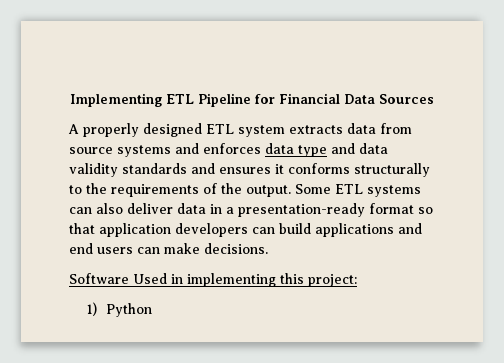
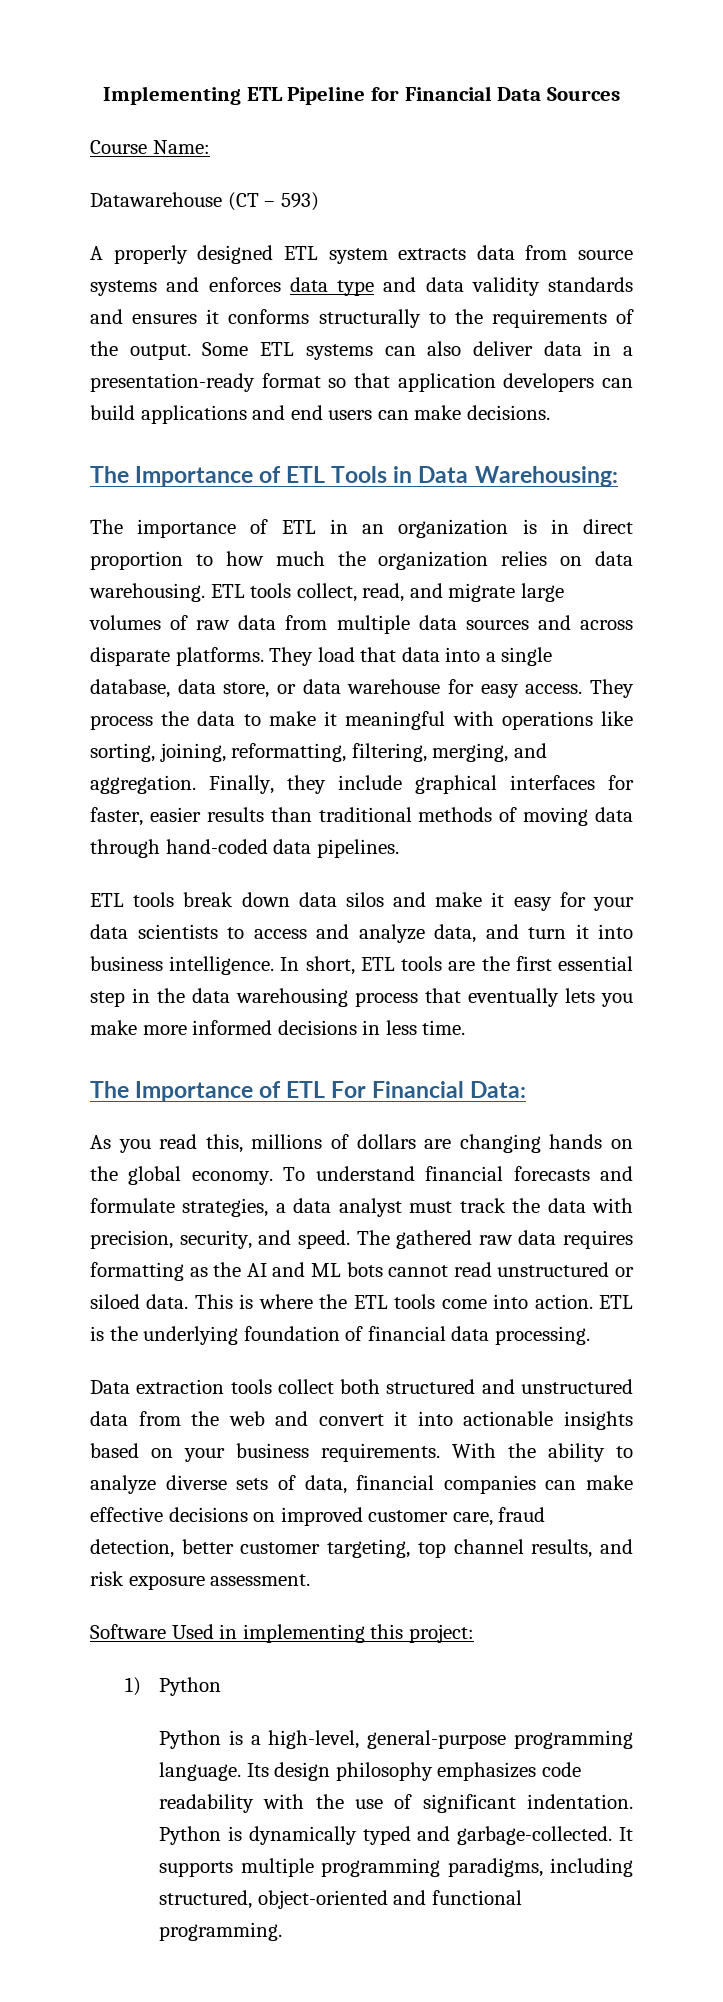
(434, 99) none -> [90,140,210,154] [90,192,319,211] // Course Name: // Datawarehouse (CT – 593)
(268, 248) none -> [90,466,618,487] [90,519,633,538] [90,551,633,570] [89,583,564,602] [89,615,633,634] [90,647,553,666] [90,679,635,698] [90,711,633,730] [90,743,547,762] [90,775,634,794] [90,807,633,826] [90,839,399,858] [90,892,634,911] [90,924,633,943] [90,956,633,975] [90,988,633,1007] [90,1020,466,1035] [90,1081,527,1102] [90,1134,634,1153] [90,1166,633,1185] [90,1198,634,1217] [90,1230,633,1249] [90,1262,635,1281] [90,1294,633,1309] [90,1326,590,1345] [90,1379,633,1394] [90,1411,633,1430] [90,1443,633,1462] [90,1475,633,1494] [90,1507,546,1526] [90,1539,633,1558] [90,1571,311,1590] // The Importance of ETL Tools in Data Warehousing: // The importance of ETL in an organization is in direct proportion to how much the organization relies on data warehousing. ETL tools collect, read, and migrate large volumes of raw data from multiple data sources and across disparate platforms. They load that data into a single database, data store, or data warehouse for easy access. They process the data to make it meaningful with operations like sorting, joining, reformatting, filtering, merging, and aggregation. Finally, they include graphical interfaces for faster, easier results than traditional methods of moving data through hand-coded data pipelines. // ETL tools break down data silos and make it easy for your data scientists to access and analyze data, and turn it into business intelligence. In short, ETL tools are the first essential step in the data warehousing process that eventually lets you make more informed decisions in less time. // The Importance of ETL For Financial Data: // As you read this, millions of dollars are changing hands on the global economy. To understand financial forecasts and formulate strategies, a data analyst must track the data with precision, security, and speed. The gathered raw data requires formatting as the AI and ML bots cannot read unstructured or siloed data. This is where the ETL tools come into action. ETL is the underlying foundation of financial data processing. // Data extraction tools collect both structured and unstructured data from the web and convert it into actionable insights based on your business requirements. With the ability to analyze diverse sets of data, financial companies can make effective decisions on improved customer care, fraud detection, better customer targeting, top channel results, and risk exposure assessment.
(152, 310) none -> [159,1730,633,1749] [159,1762,581,1781] [159,1794,633,1813] [159,1826,633,1845] [159,1858,633,1877] [159,1890,522,1909] [159,1922,283,1941] // Python is a high-level, general-purpose programming language. Its design philosophy emphasizes code readability with the use of significant indentation. Python is dynamically typed and garbage-collected. It supports multiple programming paradigms, including structured, object-oriented and functional programming.

